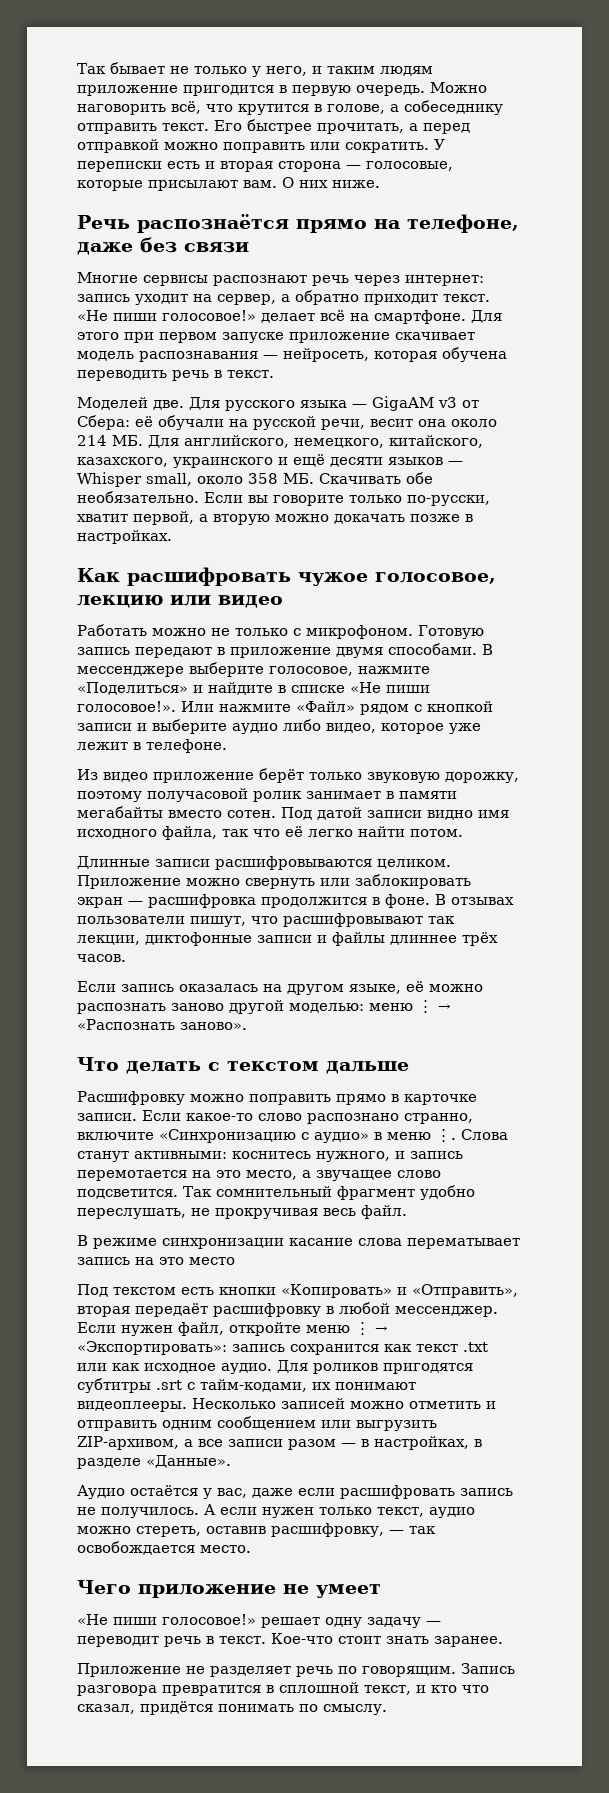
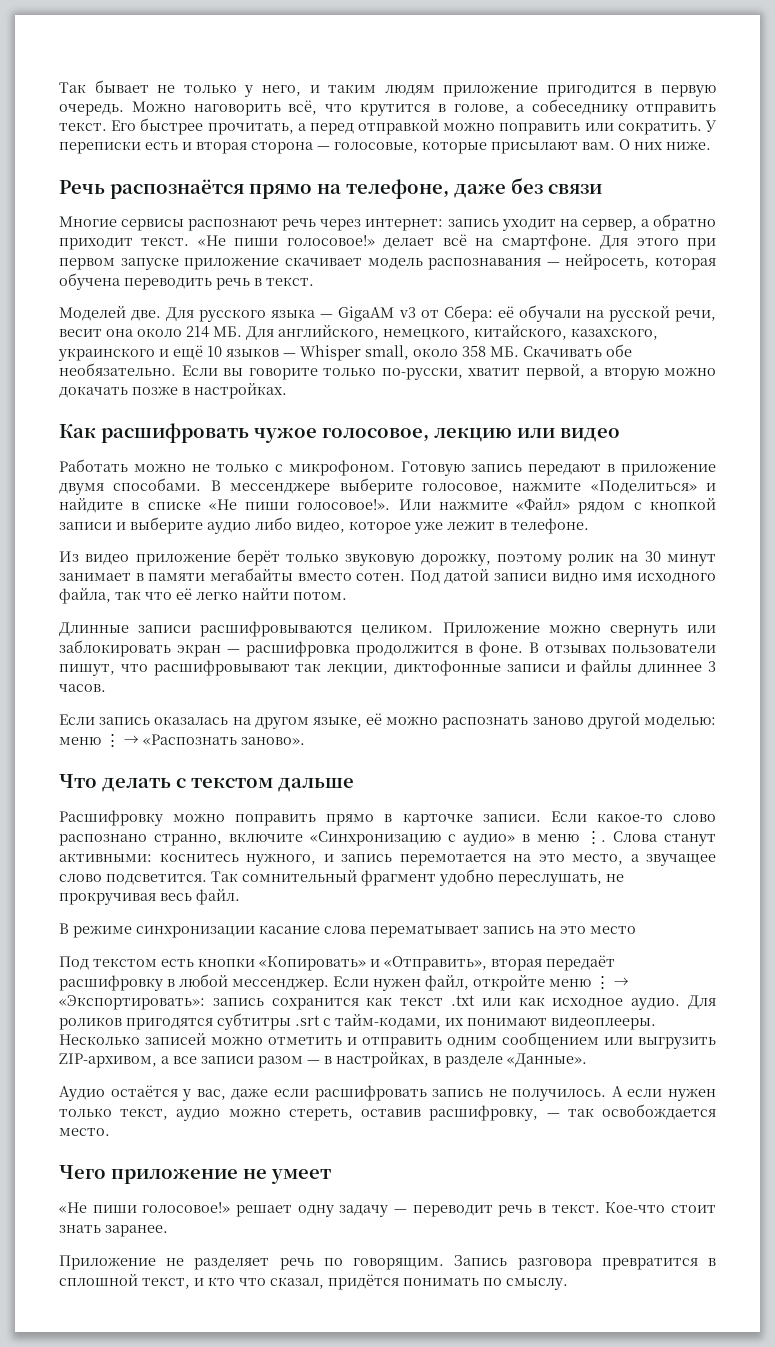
[330,457,383,467] десяти -> [207,346,222,357] 10
[147,788,302,802] получасовой ролик -> [568,551,716,566] ролик на 30 минут
[462,932,498,946] трёх -> [707,661,716,672] 3

